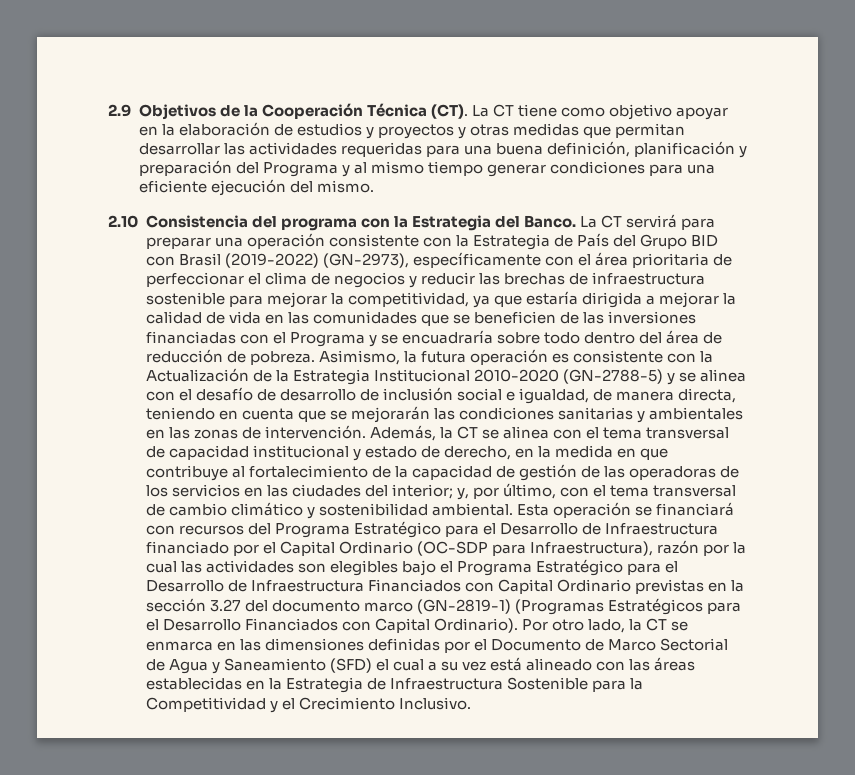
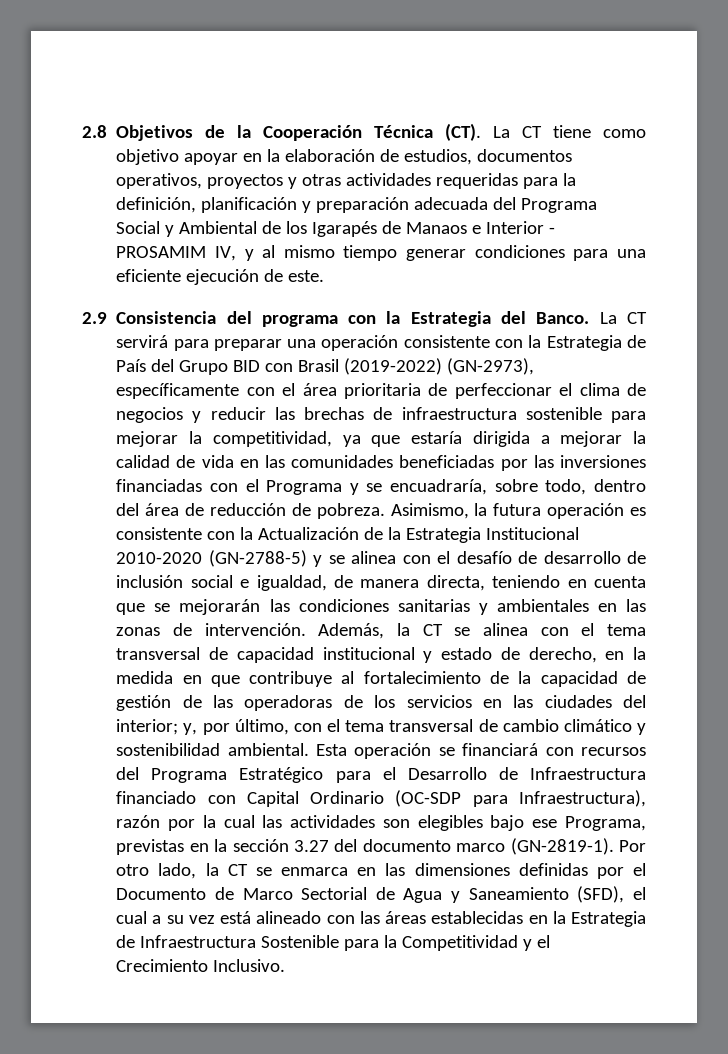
[108,104,131,117] 2.9 -> [82,125,107,138] 2.8
[296,123,686,139] [138,143,245,155] estudios y proyectos y otras medidas que permitan desarrollar las -> [404,149,573,165] [116,173,342,189] estudios, documentos operativos, proyectos y otras
[463,143,543,155] una buena -> [563,173,577,186] la
[235,162,338,177] del Programa -> [414,197,598,213] [116,221,556,237] [116,246,236,261] adecuada del Programa Social y Ambiental de los Igarapés de Manaos e Interior - PROSAMIM IV,
[289,180,374,193] [108,215,138,228] del mismo. // 2.10 -> [264,269,325,282] [82,312,107,324] de este. // 2.9
[420,311,579,326] que se beneficien de -> [399,455,528,471] beneficiadas por
[401,330,580,344] encuadraría sobre todo -> [390,479,587,495] encuadraría, sobre todo,
[232,542,276,556] por el -> [207,795,236,804] con
[439,559,678,576] [145,579,631,594] el Programa Estratégico para el Desarrollo de Infraestructura Financiados con Capital Ordinario -> [532,816,646,831] ese Programa,
[416,598,741,615] [145,618,518,633] (GN-2819-1) (Programas Estratégicos para el Desarrollo Financiados con Capital Ordinario). -> [510,838,614,855] (GN-2819-1).
[329,658,372,673] (SFD) -> [577,886,625,903] (SFD),

